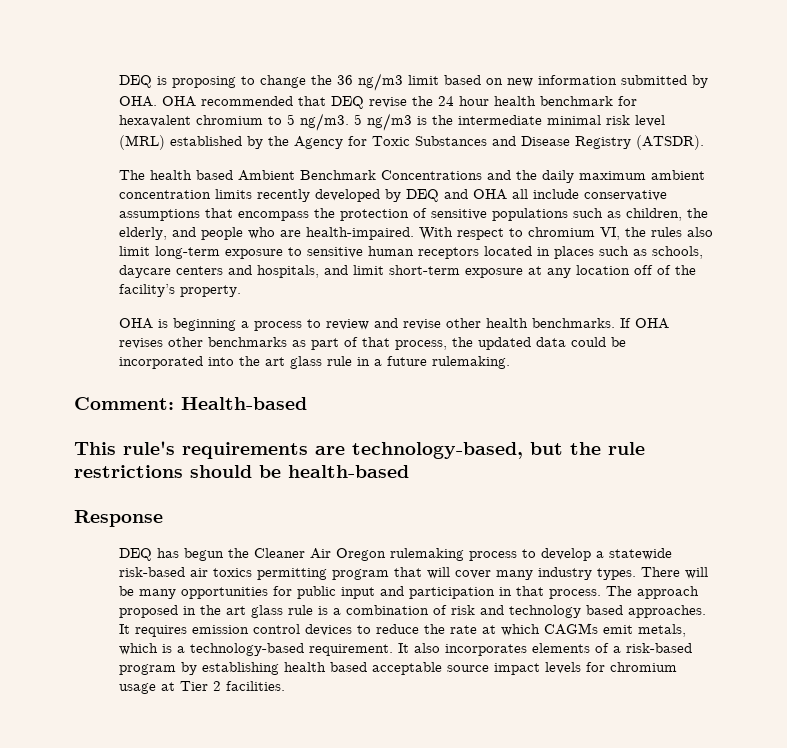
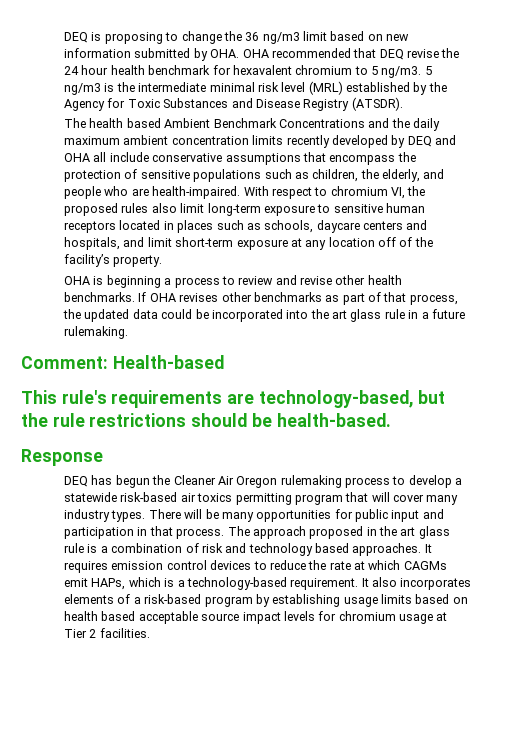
(646, 232) none -> [64,203,119,216] proposed
[288,465,409,478] health-based -> [276,413,391,427] health-based.
[637,624,686,637] metals, -> [91,578,126,590] HAPs,
(279, 668) none -> [343,594,468,607] usage limits based on

